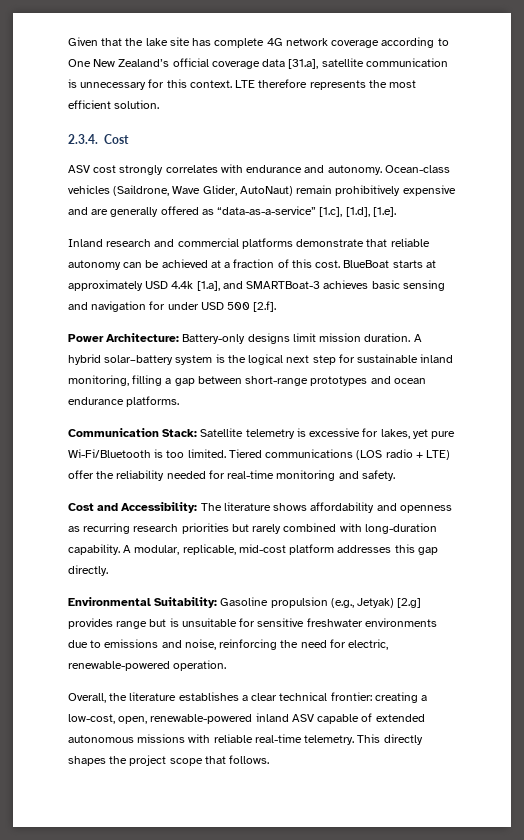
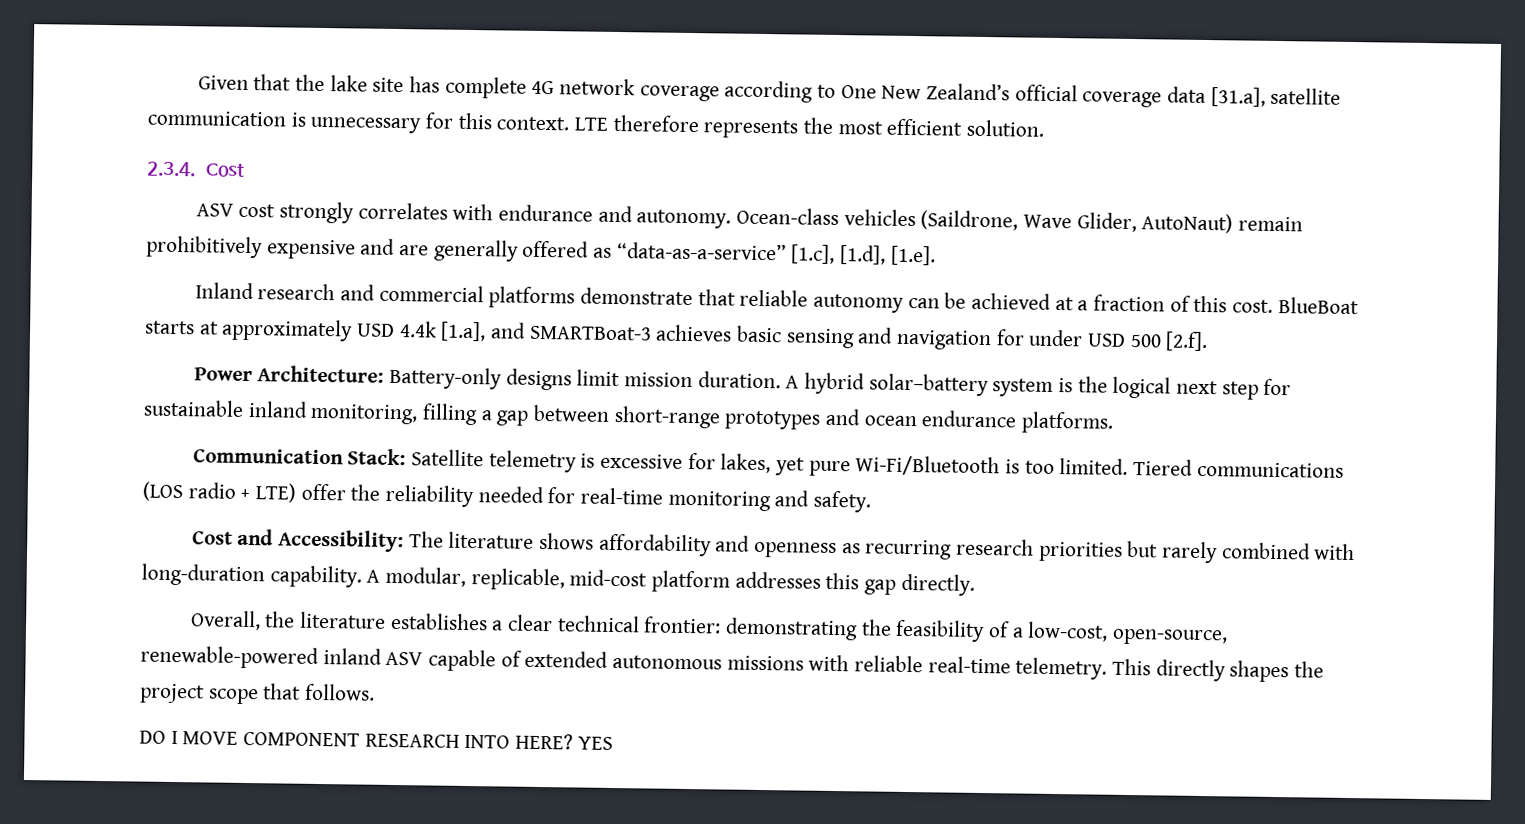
[68,597,422,608] [68,618,437,629] [68,639,389,650] [68,660,227,671] // Environmental Suitability: Gasoline propulsion (e.g., Jetyak) [2.g] provides range but is unsuitable for sensitive freshwater environments due to emissions and noise, reinforcing the need for electric, renewable-powered operation. -> (975, 584) none
[374,692,418,703] creating -> [724,617,1010,643] demonstrating the feasibility of
[118,716,148,724] open, -> [1111,628,1228,646] open-source,
(270, 759) none -> [139,730,613,750] // DO I MOVE COMPONENT RESEARCH INTO HERE? YES

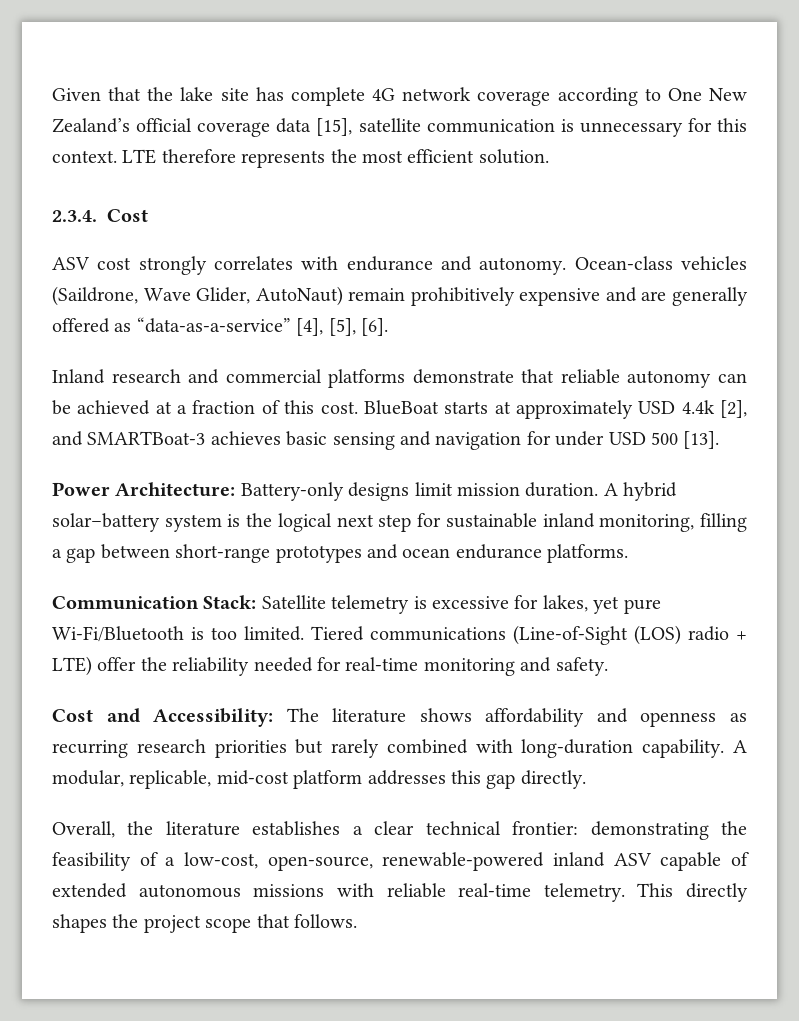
[1210,87,1266,107] [31.a], -> [316,118,353,136] [15],
[791,244,936,266] [1.c], [1.d], [1.e]. -> [296,318,388,336] [4], [5], [6].
[440,321,487,342] [1.a], -> [720,400,747,418] [2],
[1165,331,1209,352] [2.f]. -> [683,431,720,449] [13].
[142,481,183,502] (LOS -> [513,625,681,645] (Line-of-Sight (LOS)
[139,730,613,750] // DO I MOVE COMPONENT RESEARCH INTO HERE? YES -> (357, 921) none

